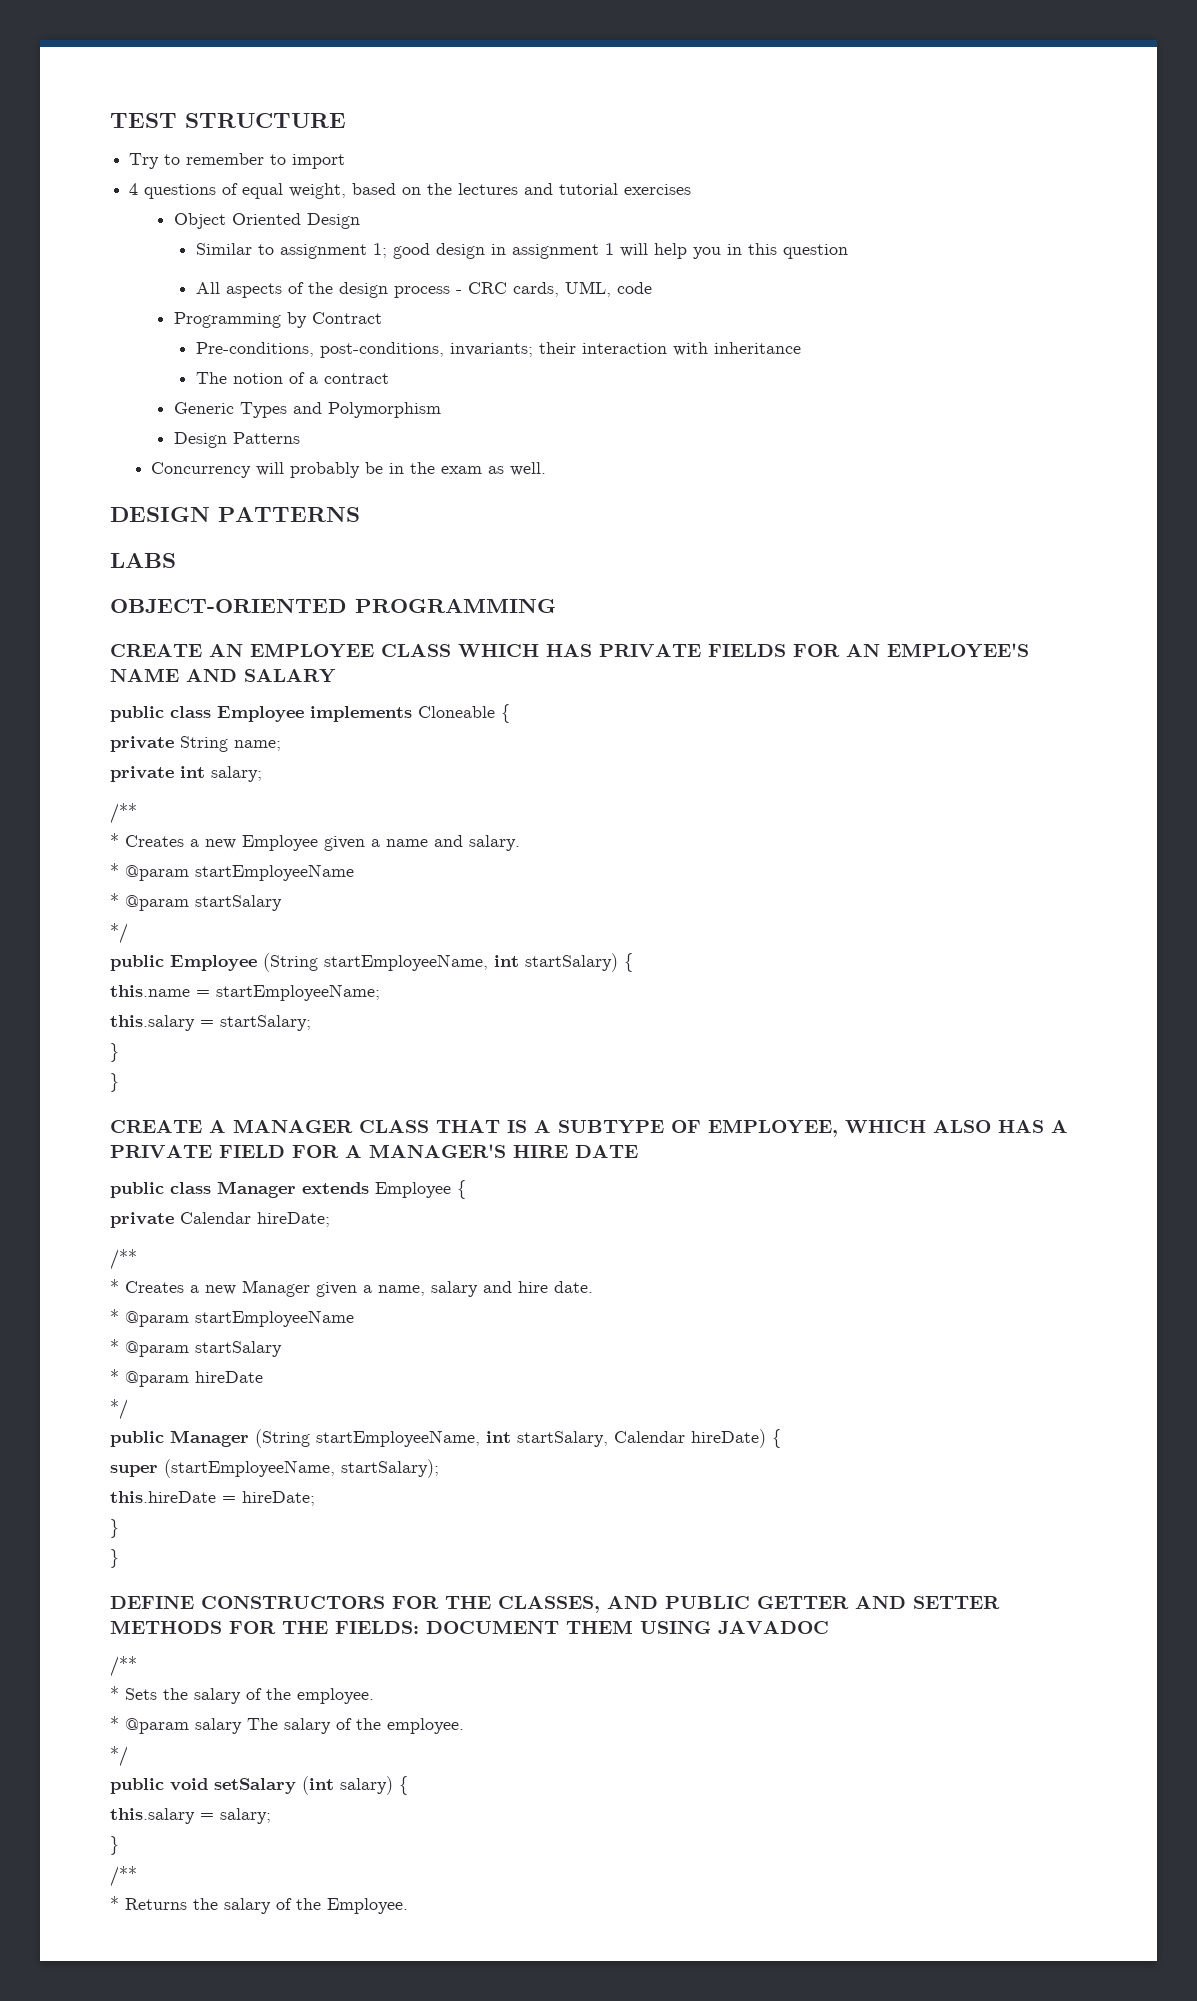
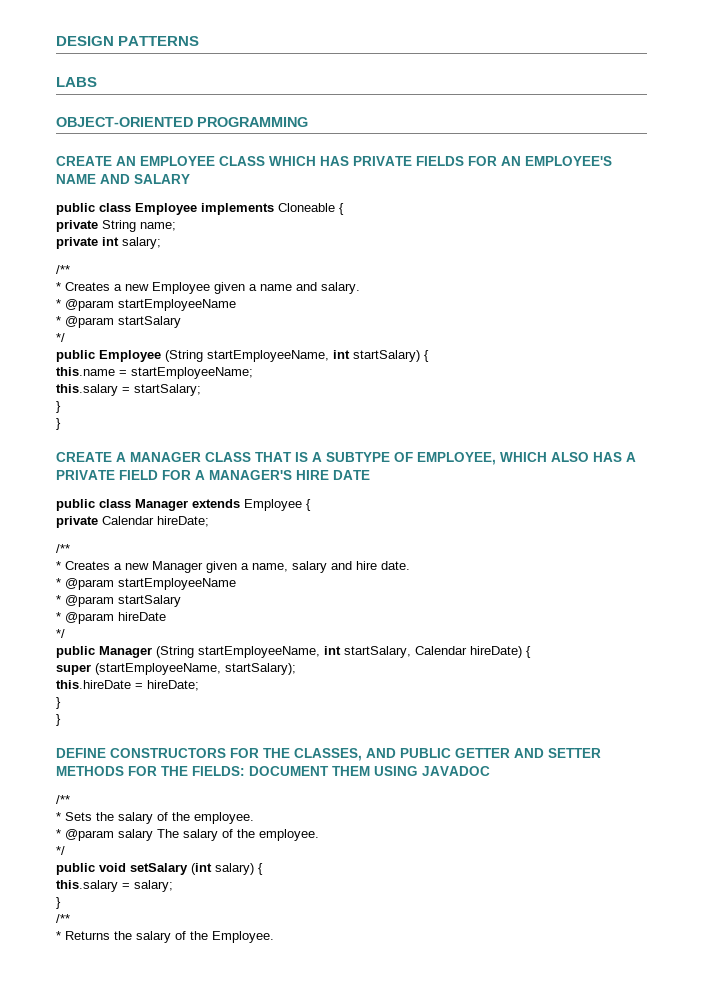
[110,113,346,128] [129,153,346,169] [129,183,692,199] [173,213,360,229] [195,243,848,259] [195,281,652,298] [173,312,382,328] [195,342,801,358] [195,372,389,384] [173,402,441,418] [173,432,300,448] [151,462,547,478] TEST STRUCTURE // Try to remember to import // 4 questions of equal weight, based on the lectures and tutorial exercises // Object Oriented Design // Similar to assignment 1; good design in assignment 1 will help you in this question // All aspects of the design process - CRC cards, UML, code // Programming by Contract // Pre-conditions, post-conditions, invariants; their interaction with inheritance // The notion of a contract // Generic Types and Polymorphism // Design Patterns // Concurrency will probably be in the exam as well. // -> (56, 41) none

